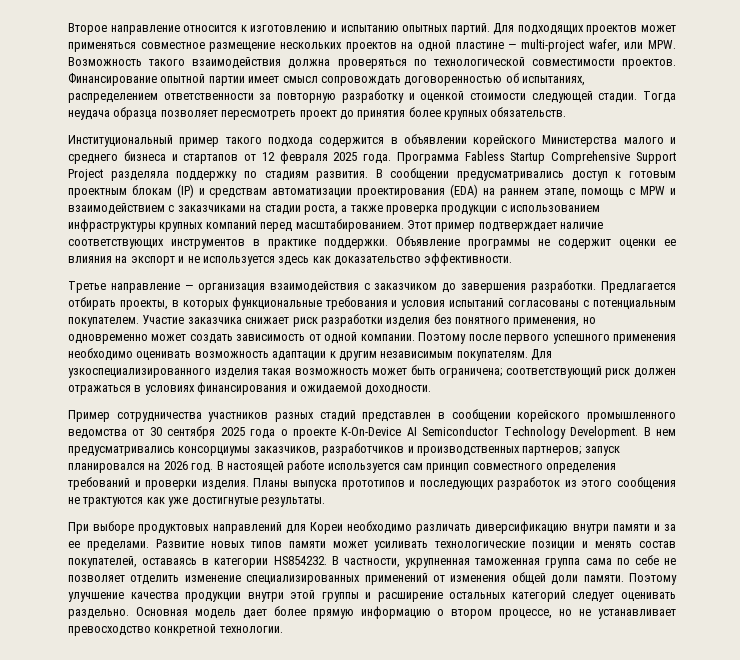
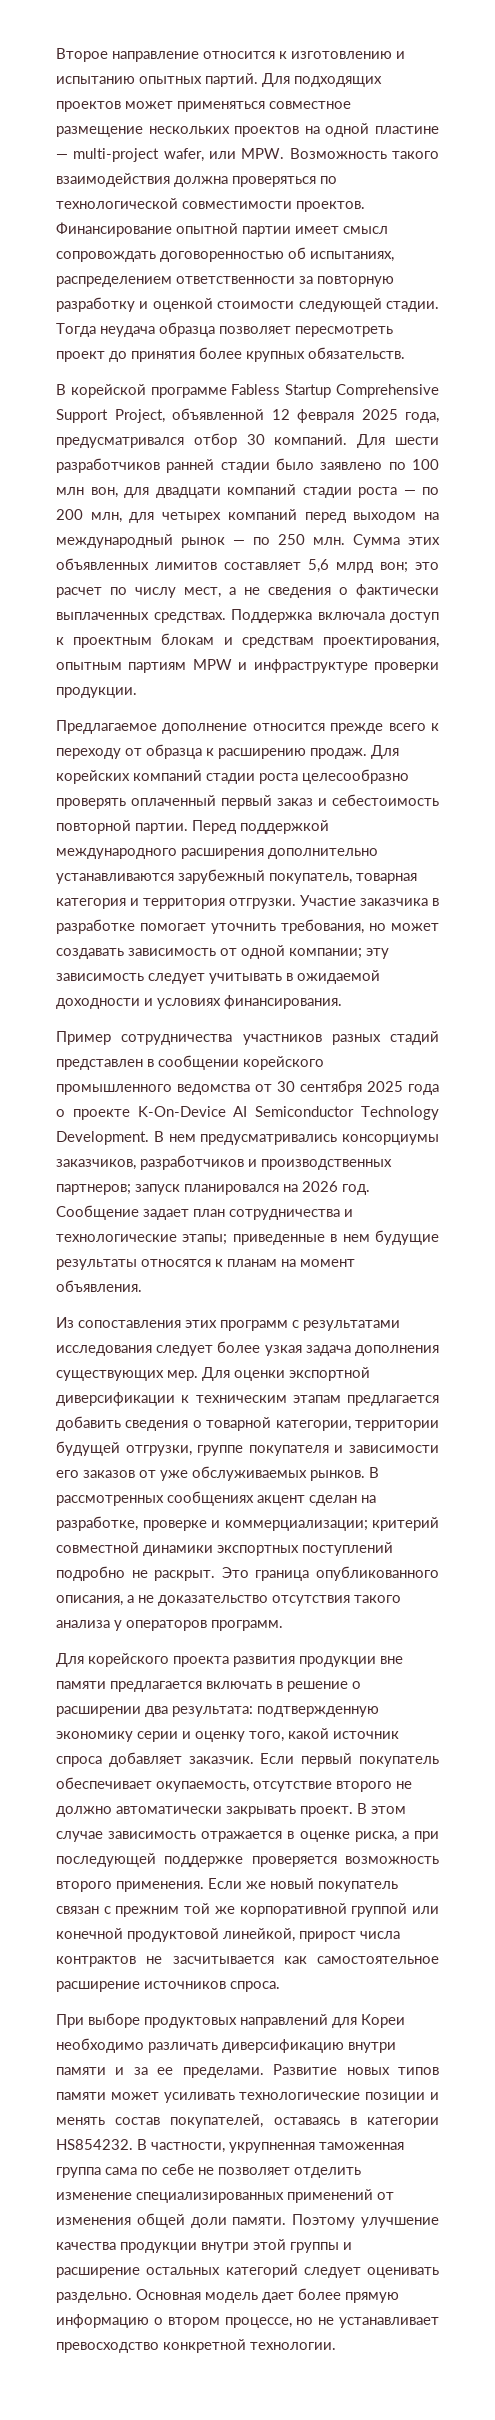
[68,134,676,147] [68,151,676,164] [68,168,565,181] Институциональный пример такого подхода содержится в объявлении корейского Министерства малого и среднего бизнеса и стартапов от 12 февраля 2025 года. Программа Fabless Startup Comprehensive Support Project разделяла поддержку по стадиям развития. В сообщении предусматривались -> [56,384,440,398] [56,408,439,423] [56,433,440,448] [56,458,439,473] [56,484,439,498] [56,509,439,523] [56,534,440,548] [56,558,439,573] [56,584,439,598] [56,609,385,623] В корейской программе Fabless Startup Comprehensive Support Project, объявленной 12 февраля 2025 года, предусматривался отбор 30 компаний. Для шести разработчиков ранней стадии было заявлено по 100 млн вон, для двадцати компаний стадии роста — по 200 млн, для четырех компаний перед выходом на международный рынок — по 250 млн. Сумма этих объявленных лимитов составляет 5,6 млрд вон; это расчет по числу мест, а не сведения о фактически выплаченных средствах. Поддержка включала
[628,171,676,178] готовым -> (64, 641) none
[176,184,194,198] (IP) -> (215, 639) none
[272,184,676,198] [68,203,601,215] [68,219,603,232] [68,236,676,249] [68,253,513,266] [68,280,676,293] [68,297,677,310] [68,314,596,327] [68,332,676,344] [68,348,552,361] [68,365,676,378] [68,382,432,395] автоматизации проектирования (EDA) на раннем этапе, помощь с MPW и взаимодействием с заказчиками на стадии роста, а также проверка продукции с использованием инфраструктуры крупных компаний перед масштабированием. Этот пример подтверждает наличие соответствующих инструментов в практике поддержки. Объявление программы не содержит оценки ее влияния на экспорт и не используется здесь как доказательство эффективности. // Третье направление — организация взаимодействия с заказчиком до завершения разработки. Предлагается отбирать проекты, в которых функциональные требования и условия испытаний согласованы с потенциальным покупателем. Участие заказчика снижает риск разработки изделия без понятного применения, но одновременно может создать зависимость от одной компании. Поэтому после первого успешного применения необходимо оценивать возможность адаптации к другим независимым покупателям. Для узкоспециализированного изделия такая возможность может быть ограничена; соответствующий риск должен отражаться в условиях финансирования и ожидаемой доходности. -> [322,637,439,648] [56,659,439,673] [56,687,137,698] [56,720,439,734] [56,744,399,759] [56,769,409,784] [56,794,439,809] [56,820,329,834] [56,848,378,859] [56,869,417,884] [56,895,439,909] [56,919,439,934] [56,945,389,959] [56,970,380,984] [56,995,342,1009] проектирования, опытным партиям MPW и инфраструктуре проверки продукции. // Предлагаемое дополнение относится прежде всего к переходу от образца к расширению продаж. Для корейских компаний стадии роста целесообразно проверять оплаченный первый заказ и себестоимость повторной партии. Перед поддержкой международного расширения дополнительно устанавливаются зарубежный покупатель, товарная категория и территория отгрузки. Участие заказчика в разработке помогает уточнить требования, но может создавать зависимость от одной компании; эту зависимость следует учитывать в ожидаемой доходности и условиях финансирования.
[216,460,617,473] [68,477,676,490] [68,497,325,507] В настоящей работе используется сам принцип совместного определения требований и проверки изделия. Планы выпуска прототипов и последующих разработок из этого сообщения не трактуются как уже достигнутые результаты. -> [56,1205,353,1220] [56,1230,439,1245] [56,1259,355,1270] [56,1280,142,1292] [56,1317,400,1331] [56,1341,439,1356] [56,1367,370,1381] [56,1392,439,1406] [56,1416,439,1431] [56,1441,439,1456] [56,1466,379,1481] [56,1491,376,1506] [56,1516,439,1531] [56,1542,393,1556] [56,1566,439,1581] [56,1595,401,1606] [56,1620,283,1631] [56,1653,403,1667] [56,1681,361,1692] [56,1706,379,1717] [56,1728,399,1742] [56,1752,440,1767] [56,1777,412,1792] [56,1803,406,1817] [56,1831,440,1842] [56,1853,439,1867] [56,1878,398,1892] [56,1903,439,1917] [56,1928,400,1942] [56,1956,439,1967] [56,1981,280,1992] Сообщение задает план сотрудничества и технологические этапы; приведенные в нем будущие результаты относятся к планам на момент объявления. // Из сопоставления этих программ с результатами исследования следует более узкая задача дополнения существующих мер. Для оценки экспортной диверсификации к техническим этапам предлагается добавить сведения о товарной категории, территории будущей отгрузки, группе покупателя и зависимости его заказов от уже обслуживаемых рынков. В рассмотренных сообщениях акцент сделан на разработке, проверке и коммерциализации; критерий совместной динамики экспортных поступлений подробно не раскрыт. Это граница опубликованного описания, а не доказательство отсутствия такого анализа у операторов программ. // Для корейского проекта развития продукции вне памяти предлагается включать в решение о расширении два результата: подтвержденную экономику серии и оценку того, какой источник спроса добавляет заказчик. Если первый покупатель обеспечивает окупаемость, отсутствие второго не должно автоматически закрывать проект. В этом случае зависимость отражается в оценке риска, а при последующей поддержке проверяется возможность второго применения. Если же новый покупатель связан с прежним той же корпоративной группой или конечной продуктовой линейкой, прирост числа контрактов не засчитывается как самостоятельное расширение источников спроса.

